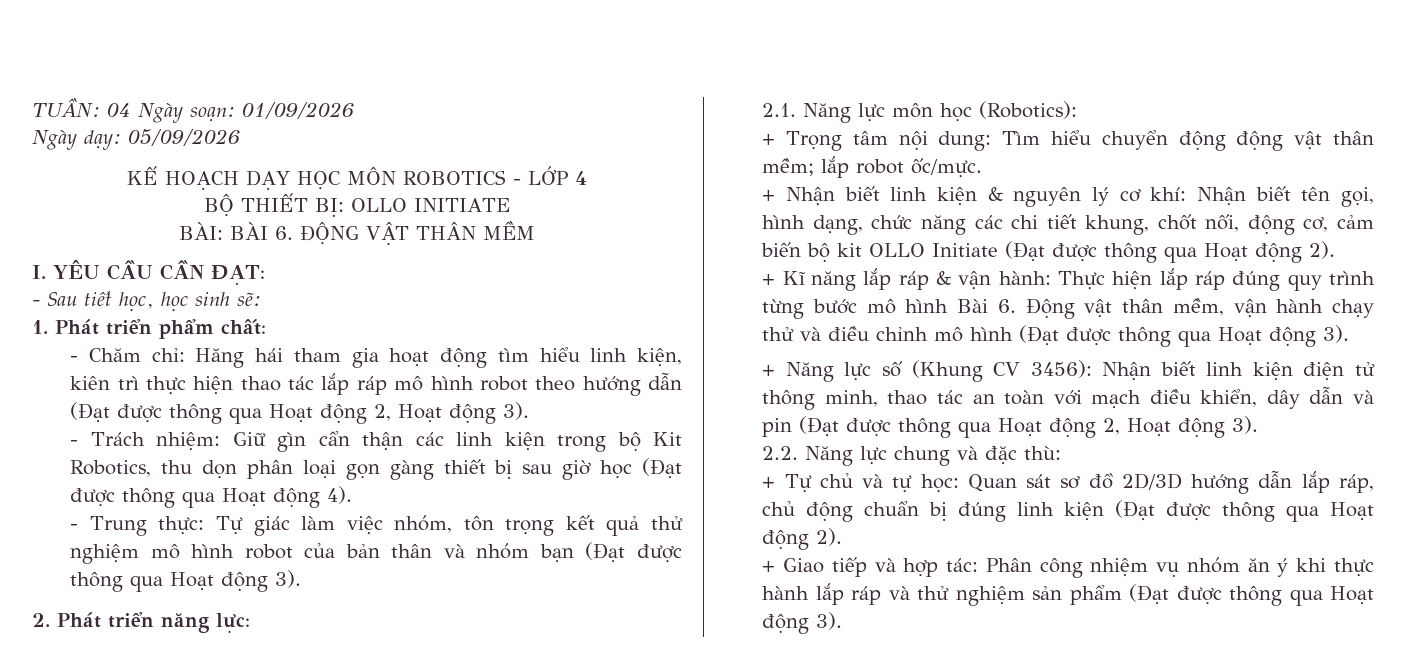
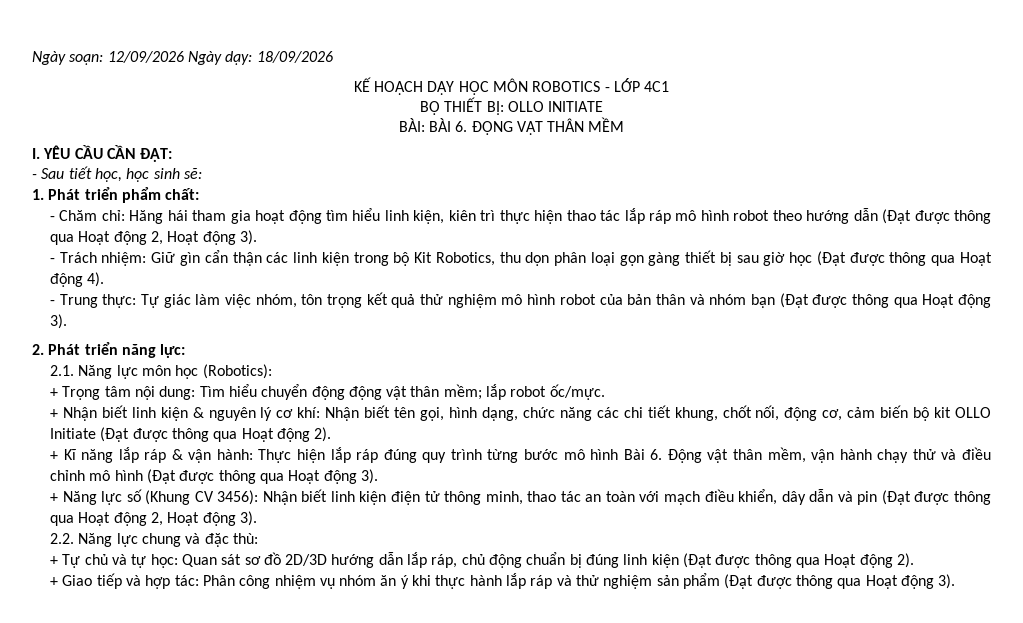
[32,98,131,118] TUẦN: 04 -> (32, 58) none
[242,102,354,119] 01/09/2026 // -> [107,51,184,63] 12/09/2026
[128,129,240,146] 05/09/2026 -> [256,51,333,63] 18/09/2026
[574,171,587,185] 4 -> [644,81,670,92] 4C1

